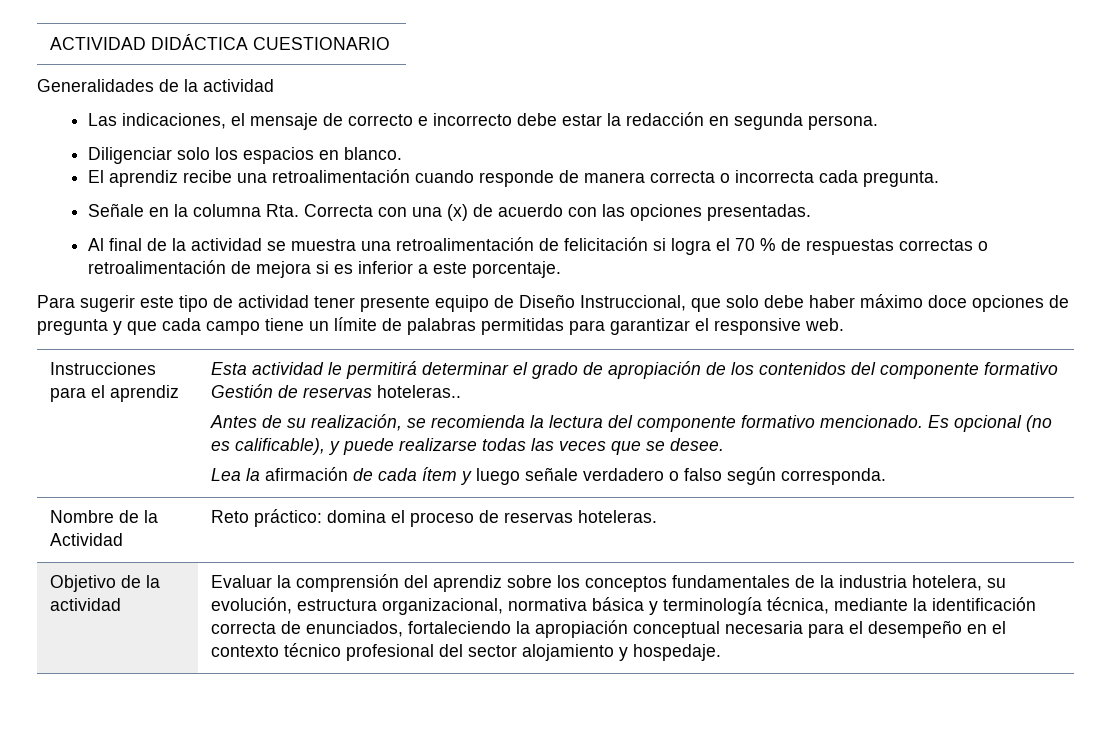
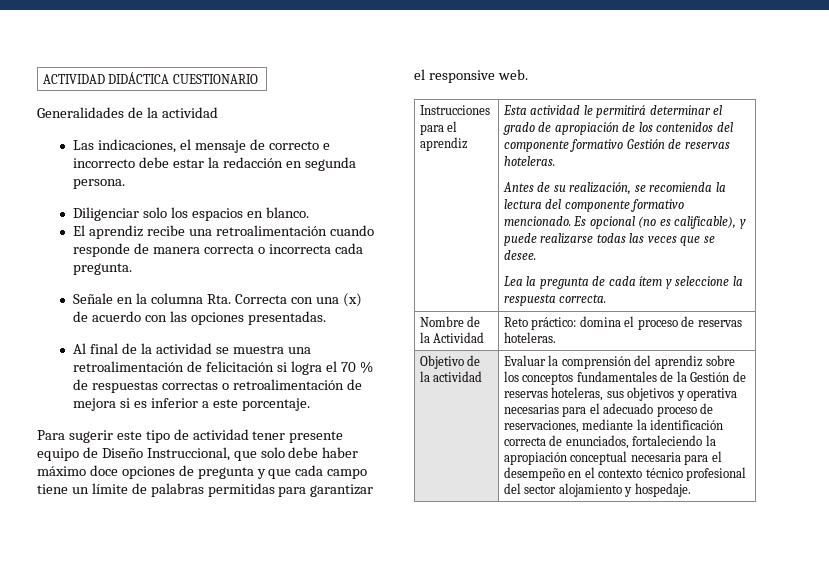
[376,385,461,398] hoteleras.. -> [503,156,555,166] hoteleras.
[264,467,348,481] afirmación -> [539,277,589,289] pregunta
[475,467,886,485] luego señale verdadero o falso según corresponda. -> [675,276,743,286] [503,294,607,306] seleccione la respuesta correcta.
[838,575,1006,591] [210,597,829,615] industria hotelera, su evolución, estructura organizacional, normativa básica y terminología técnica, -> [690,371,746,382] [503,387,738,401] [503,403,714,417] [503,420,579,433] Gestión de reservas hoteleras, sus objetivos y operativa necesarias para el adecuado proceso de reservaciones,

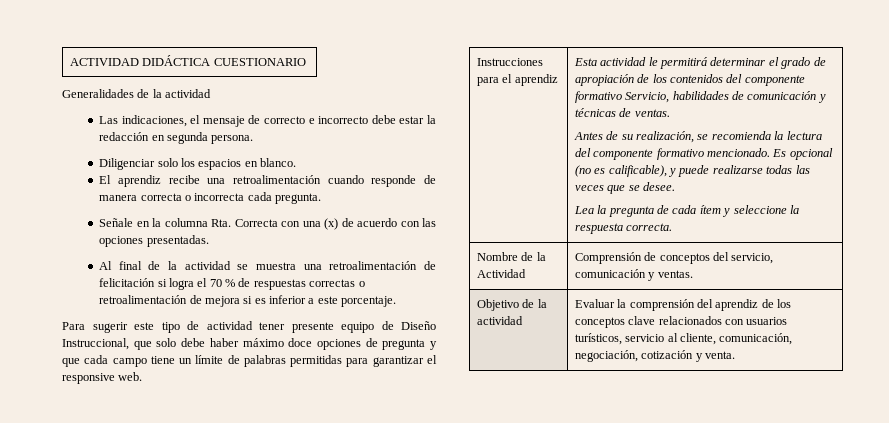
[626,139,730,149] [503,156,555,166] Gestión de reservas hoteleras. -> [625,91,826,103] [574,108,670,117] Servicio, habilidades de comunicación y técnicas de ventas.
[503,316,742,330] [503,332,556,343] Reto práctico: domina el proceso de reservas hoteleras. -> [574,252,774,264] [574,269,693,281] Comprensión de conceptos del servicio, comunicación y ventas.
[706,355,736,366] sobre -> [761,299,774,308] de
[576,371,746,382] [503,387,738,401] [503,403,714,417] [503,419,724,433] [503,435,716,449] [503,451,722,465] [503,467,747,481] [503,483,691,497] fundamentales de la Gestión de reservas hoteleras, sus objetivos y operativa necesarias para el adecuado proceso de reservaciones, mediante la identificación correcta de enunciados, fortaleciendo la apropiación conceptual necesaria para el desempeño en el contexto técnico profesional del sector alojamiento y hospedaje. -> [628,316,788,325] [574,333,793,345] [574,350,736,362] clave relacionados con usuarios turísticos, servicio al cliente, comunicación, negociación, cotización y venta.

